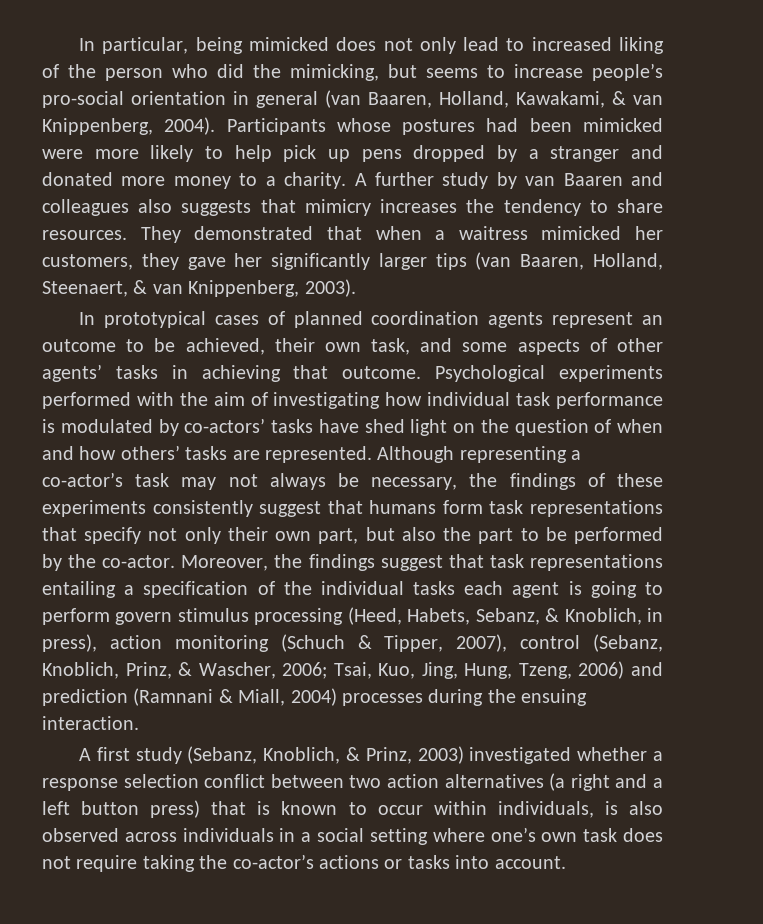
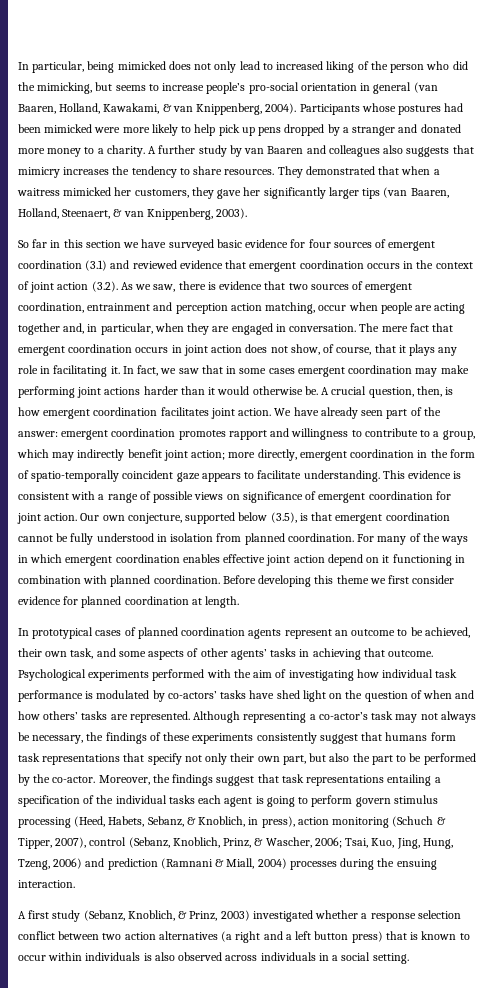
(356, 288) none -> [18,239,436,251] [18,260,473,272] [18,281,413,293] [18,302,466,314] [18,323,454,335] [18,344,458,356] [18,365,469,377] [18,386,454,398] [18,407,441,419] [18,428,475,440] [17,449,475,461] [18,470,462,482] [18,491,451,503] [17,512,450,524] [18,533,469,545] [18,554,465,566] [18,575,455,587] [18,596,240,608] // So far in this section we have surveyed basic evidence for four sources of emergent coordination (3.1) and reviewed evidence that emergent coordination occurs in the context of joint action (3.2). As we saw, there is evidence that two sources of emergent coordination, entrainment and perception action matching, occur when people are acting together and, in particular, when they are engaged in conversation. The mere fact that emergent coordination occurs in joint action does not show, of course, that it plays any role in facilitating it. In fact, we saw that in some cases emergent coordination may make performing joint actions harder than it would otherwise be. A crucial question, then, is how emergent coordination facilitates joint action. We have already seen part of the answer: emergent coordination promotes rapport and willingness to contribute to a group, which may indirectly benefit joint action; more directly, emergent coordination in the form of spatio-temporally coincident gaze appears to facilitate understanding. This evidence is consistent with a range of possible views on significance of emergent coordination for joint action. Our own conjecture, supported below (3.5), is that emergent coordination cannot be fully understood in isolation from planned coordination. For many of the ways in which emergent coordination enables effective joint action depend on it functioning in combination with planned coordination. Before developing this theme we first consider evidence for planned coordination at length.
[497,801,594,818] individuals, -> [85,952,141,961] individuals
[369,827,663,845] [42,854,566,872] setting where one’s own task does not require taking the co-actor’s actions or tasks into account. -> [372,953,409,964] setting.

